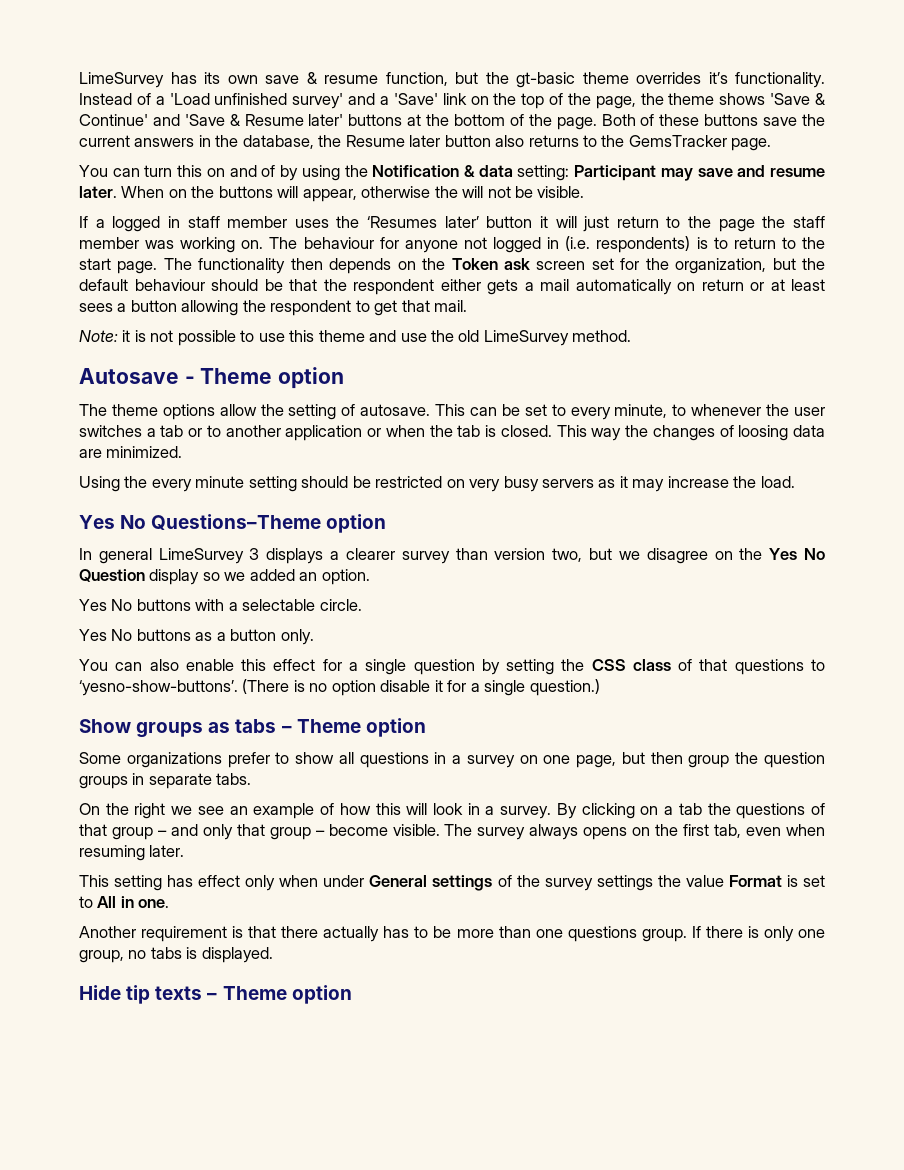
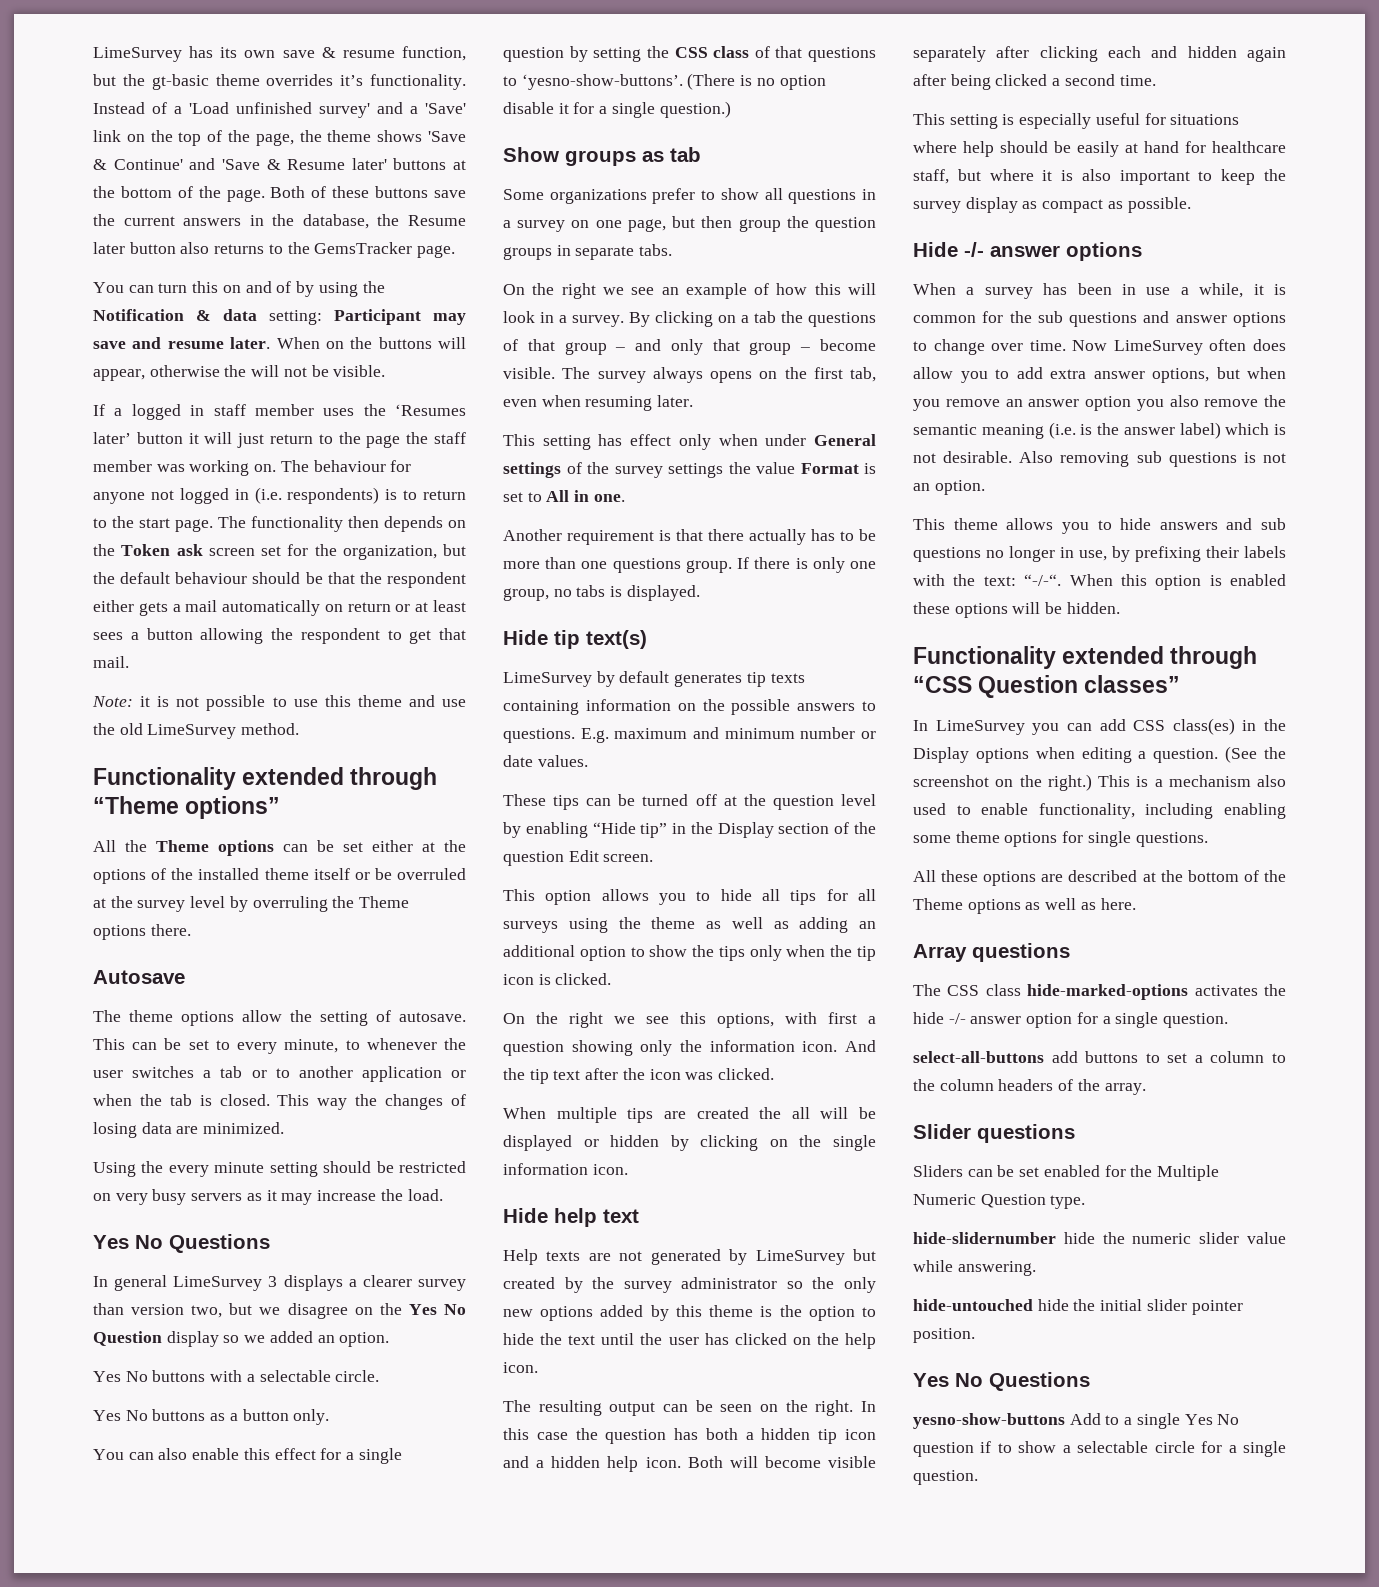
[79,367,345,389] Autosave - Theme option -> [93,767,438,790] [93,796,281,819] [93,840,466,856] [93,868,466,884] [93,896,410,912] [93,924,191,940] [93,970,185,984] Functionality extended through “Theme options” // All the Theme options can be set either at the options of the installed theme itself or be overruled at the survey level by overruling the Theme options there. // Autosave
[738,425,789,441] loosing -> [93,1122,137,1138] losing
[151,514,387,533] Questions–Theme option -> [169,1234,270,1253] Questions
[235,718,426,737] tabs – Theme option -> [670,147,701,162] tab
[155,985,352,1004] texts – Theme option -> [586,630,647,649] [503,671,805,687] [503,699,876,715] [503,727,876,743] [503,755,588,767] [503,794,876,810] [503,822,876,838] [503,850,654,866] [503,889,876,905] [503,917,876,933] [503,945,876,961] [503,973,612,985] [503,1012,876,1028] [503,1040,876,1056] [503,1068,775,1084] [503,1107,876,1123] [503,1135,876,1151] [503,1163,628,1175] [503,1208,639,1227] [503,1249,876,1265] [503,1277,876,1293] [503,1305,876,1321] [503,1333,876,1349] [503,1362,538,1373] [503,1400,876,1416] [503,1428,876,1444] [503,1456,876,1472] [913,46,1286,62] [913,74,1156,90] [913,113,1240,129] [913,141,1286,157] [913,169,1286,185] [913,197,1191,213] [913,242,1142,261] [913,283,1286,299] [913,311,1286,327] [913,339,1286,355] [913,367,1286,383] [913,395,1286,411] [913,422,1286,439] [913,451,1286,467] [913,480,985,495] [913,518,1286,534] [913,546,1286,562] [913,574,1286,590] [913,602,1120,618] [913,646,1258,669] [913,675,1181,698] [913,718,1286,735] [913,746,1286,763] [913,774,1286,791] [913,803,1286,819] [913,831,1208,847] [913,870,1286,886] [913,898,1136,914] [913,943,1070,962] [913,984,1286,1000] [913,1012,1229,1028] [913,1051,1286,1063] [913,1079,1146,1095] [913,1124,1075,1143] [913,1165,1220,1181] [913,1194,1086,1209] [913,1232,1286,1244] [913,1260,1036,1276] [913,1299,1243,1315] [913,1328,975,1343] [913,1372,1090,1391] [913,1413,1240,1429] [913,1441,1286,1457] [913,1470,978,1485] text(s) // LimeSurvey by default generates tip texts containing information on the possible answers to questions. E.g. maximum and minimum number or date values. // These tips can be turned off at the question level by enabling “Hide tip” in the Display section of the question Edit screen. // This option allows you to hide all tips for all surveys using the theme as well as adding an additional option to show the tips only when the tip icon is clicked. // On the right we see this options, with first a question showing only the information icon. And the tip text after the icon was clicked. // When multiple tips are created the all will be displayed or hidden by clicking on the single information icon. // Hide help text // Help texts are not generated by LimeSurvey but created by the survey administrator so the only new options added by this theme is the option to hide the text until the user has clicked on the help icon. // The resulting output can be seen on the right. In this case the question has both a hidden tip icon and a hidden help icon. Both will become visible separately after clicking each and hidden again after being clicked a second time. // This setting is especially useful for situations where help should be easily at hand for healthcare staff, but where it is also important to keep the survey display as compact as possible. // Hide -/- answer options // When a survey has been in use a while, it is common for the sub questions and answer options to change over time. Now LimeSurvey often does allow you to add extra answer options, but when you remove an answer option you also remove the semantic meaning (i.e. is the answer label) which is not desirable. Also removing sub questions is not an option. // This theme allows you to hide answers and sub questions no longer in use, by prefixing their labels with the text: “-/-“. When this option is enabled these options will be hidden. // Functionality extended through “CSS Question classes” // In LimeSurvey you can add CSS class(es) in the Display options when editing a question. (See the screenshot on the right.) This is a mechanism also used to enable functionality, including enabling some theme options for single questions. // All these options are described at the bottom of the Theme options as well as here. // Array questions // The CSS class hide-marked-options activates the hide -/- answer option for a single question. // select-all-buttons add buttons to set a column to the column headers of the array. // Slider questions // Sliders can be set enabled for the Multiple Numeric Question type. // hide-slidernumber hide the numeric slider value while answering. // hide-untouched hide the initial slider pointer position. // Yes No Questions // yesno-show-buttons Add to a single Yes No question if to show a selectable circle for a single question.

